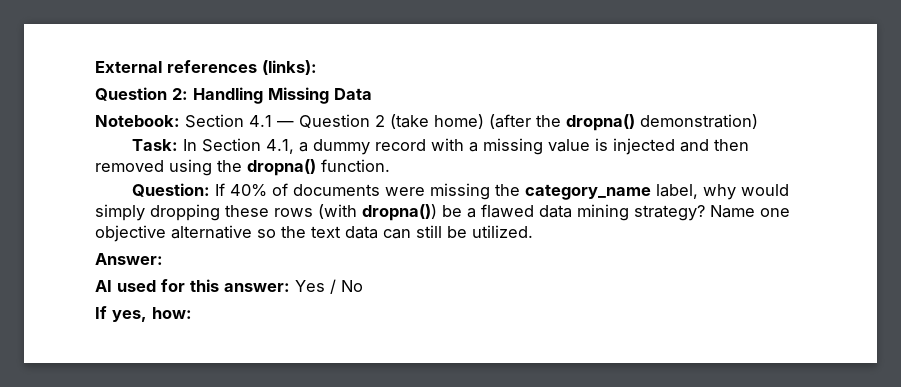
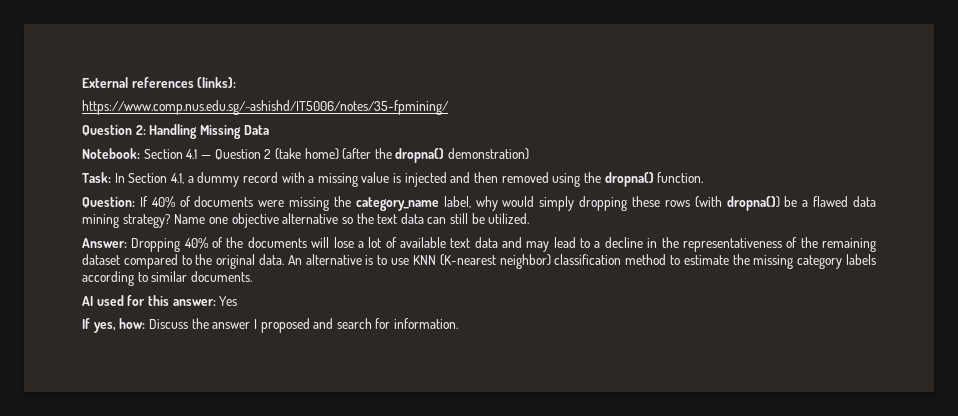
(317, 67) none -> [82,100,449,115] // https://www.comp.nus.edu.sg/~ashishd/IT5006/notes/35-fpmining/
(163, 259) none -> [131,237,877,252] [82,254,877,269] [82,271,252,286] Dropping 40% of the documents will lose a lot of available text data and may lead to a decline in the representativeness of the remaining dataset compared to the original data. An alternative is to use KNN (K-nearest neighbor) classification method to estimate the missing category labels according to similar documents.
[330,279,363,294] / No -> (238, 301) none
(192, 313) none -> [148,318,459,333] Discuss the answer I proposed and search for information.

